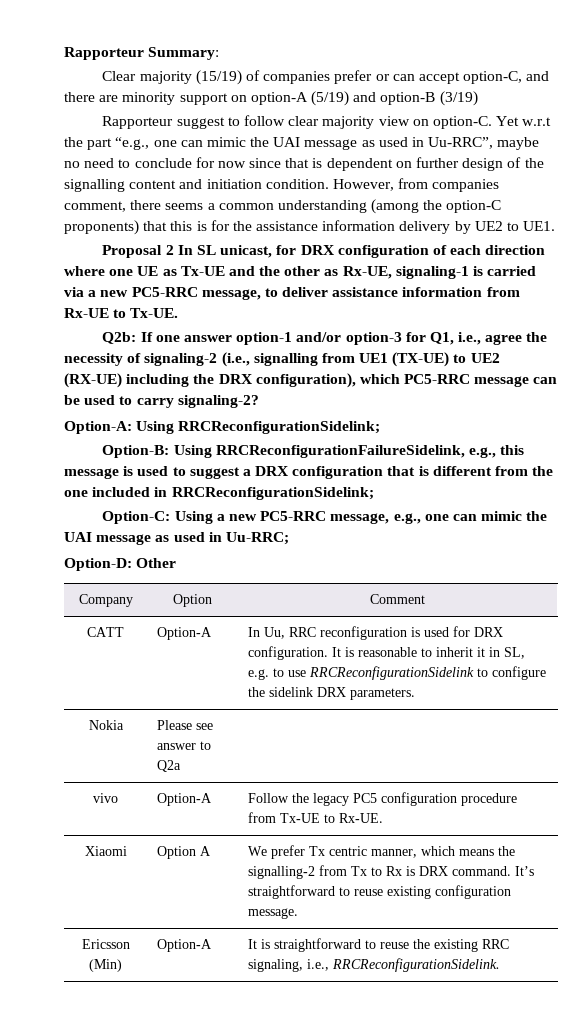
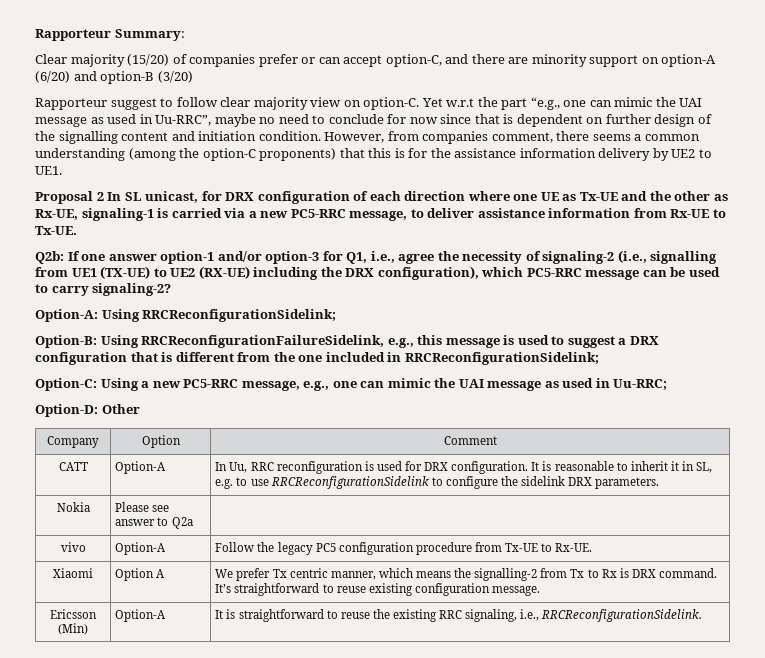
[195,70,242,85] (15/19) -> [127,54,170,66] (15/20)
[311,91,350,106] (5/19) -> [35,71,70,83] (6/20)
[439,91,478,106] (3/19) -> [157,71,193,83] (3/20)

